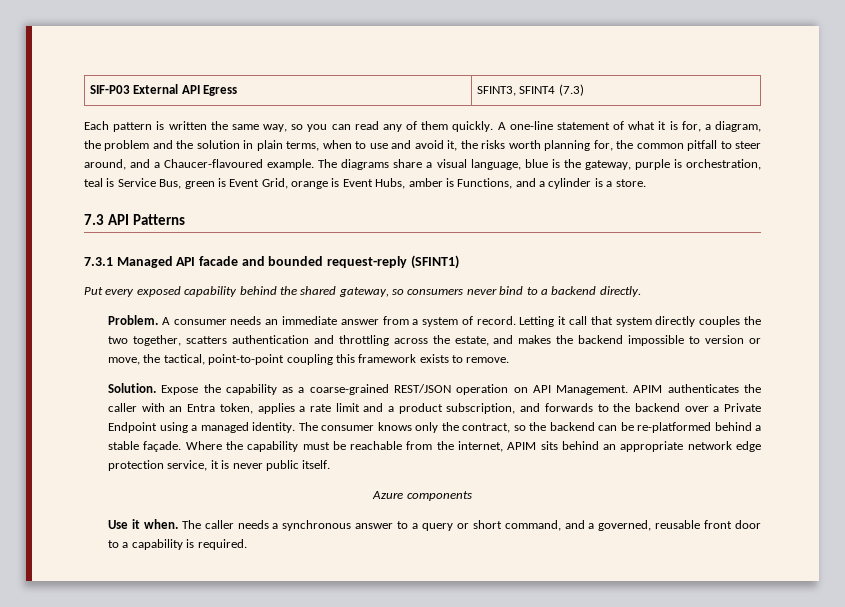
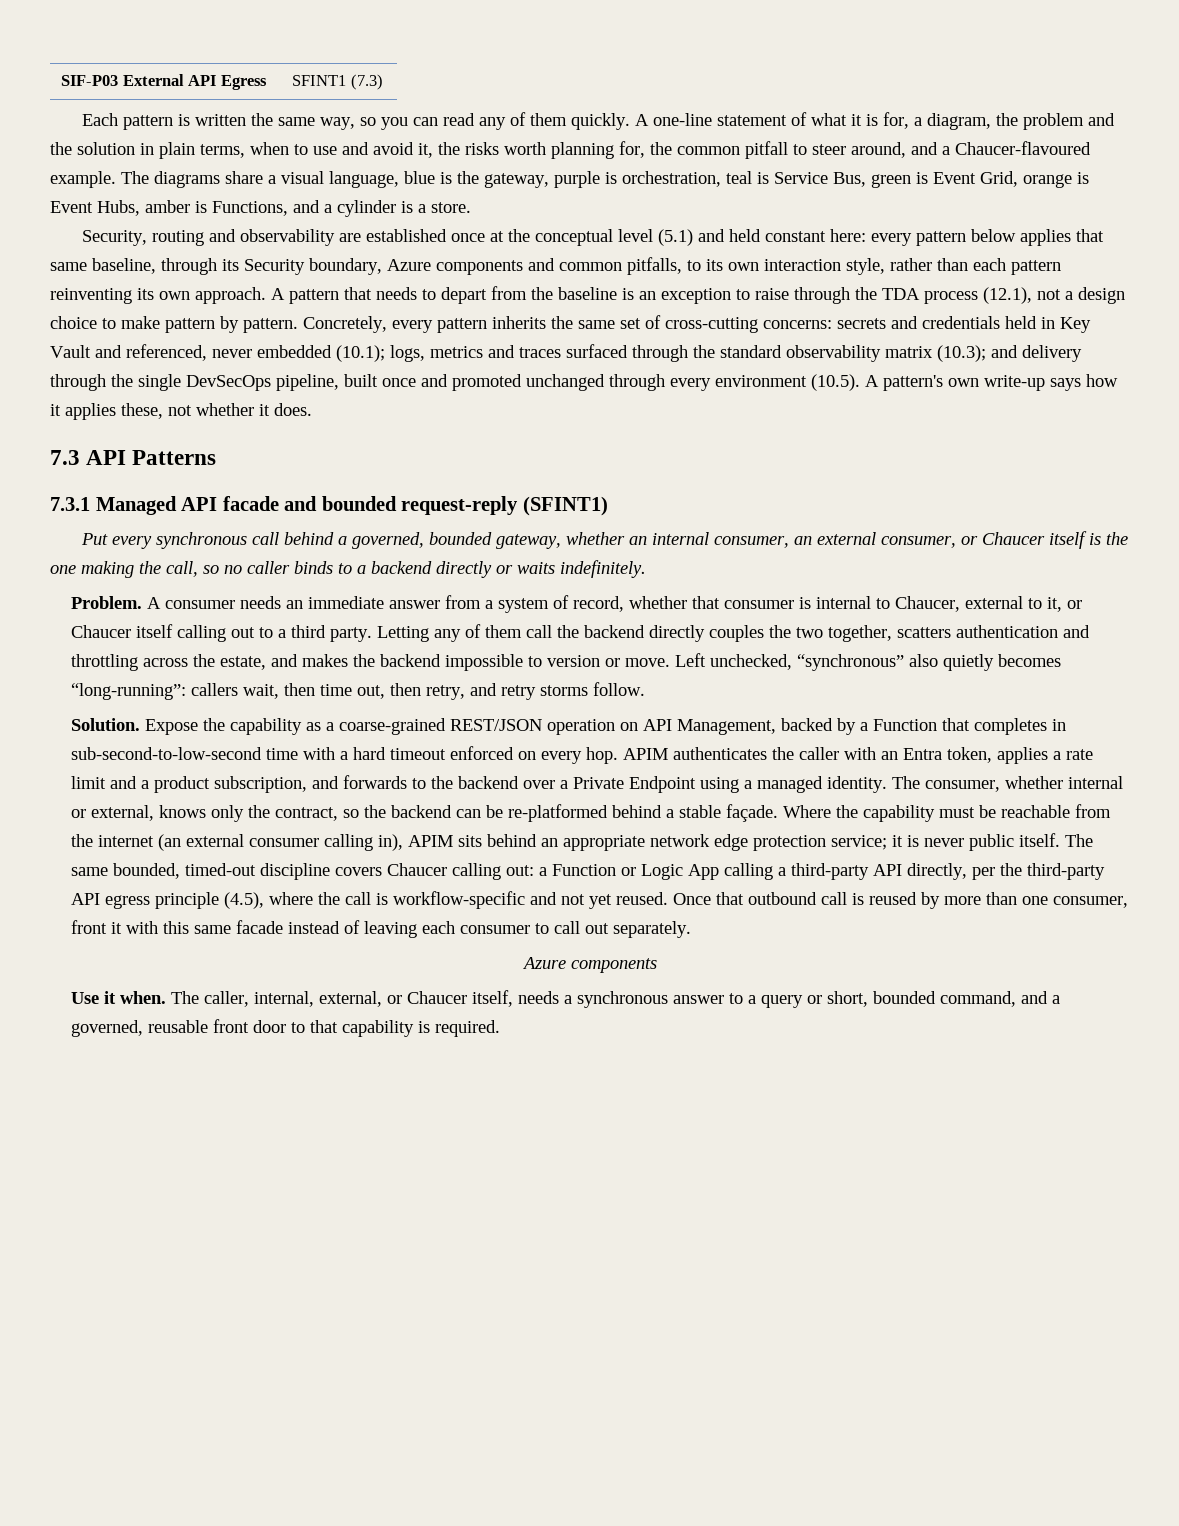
[477,86,556,96] SFINT3, SFINT4 -> [292,75,347,86] SFINT1
(646, 183) none -> [82,229,1105,246] [50,257,1061,275] [50,286,1125,304] [50,315,1091,333] [50,344,1082,362] [50,374,1118,391] [50,403,312,420] // Security, routing and observability are established once at the conceptual level (5.1) and held constant here: every pattern below applies that same baseline, through its Security boundary, Azure components and common pitfalls, to its own interaction style, rather than each pattern reinventing its own approach. A pattern that needs to depart from the baseline is an exception to raise through the TDA process (12.1), not a design choice to make pattern by pattern. Concretely, every pattern inherits the same set of cross-cutting concerns: secrets and credentials held in Key Vault and referenced, never embedded (10.1); logs, metrics and traces surfaced through the standard observability matrix (10.3); and delivery through the single DevSecOps pipeline, built once and promoted unchanged through every environment (10.5). A pattern's own write-up says how it applies these, not whether it does.
[136,286,641,297] exposed capability behind the shared gateway, so consumers never bind to a backend directly. -> [156,531,1129,549] [50,560,646,578] synchronous call behind a governed, bounded gateway, whether an internal consumer, an external consumer, or Chaucer itself is the one making the call, so no caller binds to a backend directly or waits indefinitely.
[476,316,652,327] record. Letting it call that system -> [572,596,1082,612] [70,624,645,642] record, whether that consumer is internal to Chaucer, external to it, or Chaucer itself calling out to a third party. Letting any of them call the backend
[108,354,510,365] move, the tactical, point-to-point coupling this framework exists to remove. -> [624,653,1061,671] [70,682,645,700] move. Left unchecked, “synchronous” also quietly becomes “long-running”: callers wait, then time out, then retry, and retry storms follow.
[556,385,629,395] Management. -> [676,718,1066,735] [70,746,618,764] Management, backed by a Function that completes in sub-second-to-low-second time with a hard timeout enforced on every hop.
[321,425,375,431] consumer -> [924,776,1123,792] [70,805,154,821] consumer, whether internal or external,
[457,441,503,452] internet, -> [97,834,403,851] internet (an external consumer calling in),
[167,460,208,471] service, -> [830,835,887,850] service;
(331, 464) none -> [1064,834,1093,847] [70,863,1105,880] [70,891,1128,909] [70,920,691,938] The same bounded, timed-out discipline covers Chaucer calling out: a Function or Logic App calling a third-party API directly, per the third-party API egress principle (4.5), where the call is workflow-specific and not yet reused. Once that outbound call is reused by more than one consumer, front it with this same facade instead of leaving each consumer to call out separately.
[204,520,234,529] caller -> [203,990,513,1007] caller, internal, external, or Chaucer itself,
[472,520,502,529] short -> [826,991,936,1007] short, bounded
[122,542,129,548] a -> [309,1020,338,1033] that

